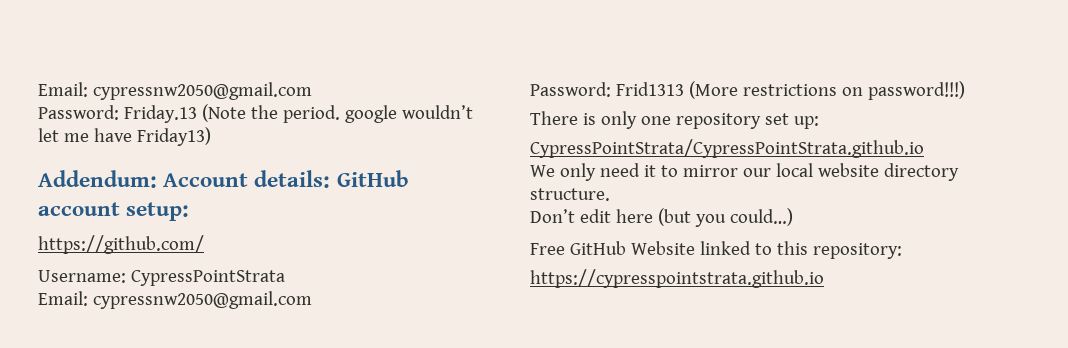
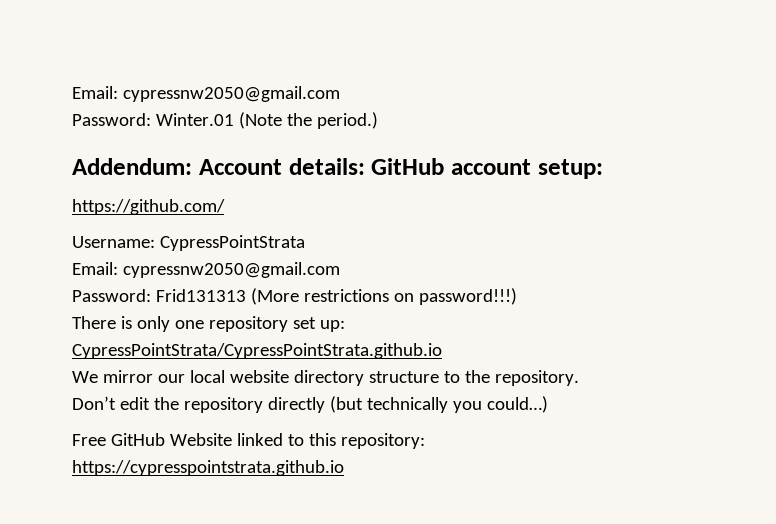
[38,82,312,100] [38,105,197,123] Email: cypressnw2050@gmail.com // Password: Friday.13 -> [72,86,340,102] [72,113,234,126] Email: cypressnw2050@gmail.com // Password: Winter.01
[282,105,473,123] [38,127,211,146] period. google wouldn’t let me have Friday13) -> [316,112,378,129] period.)
[615,82,684,96] Frid1313 -> [155,289,246,302] Frid131313
[559,163,678,181] only need it to -> (98, 377) none
[530,188,610,201] [530,208,691,226] structure. // Don’t edit here (but -> [368,370,579,386] [72,396,448,413] structure to the repository. // Don’t edit the repository directly (but technically

